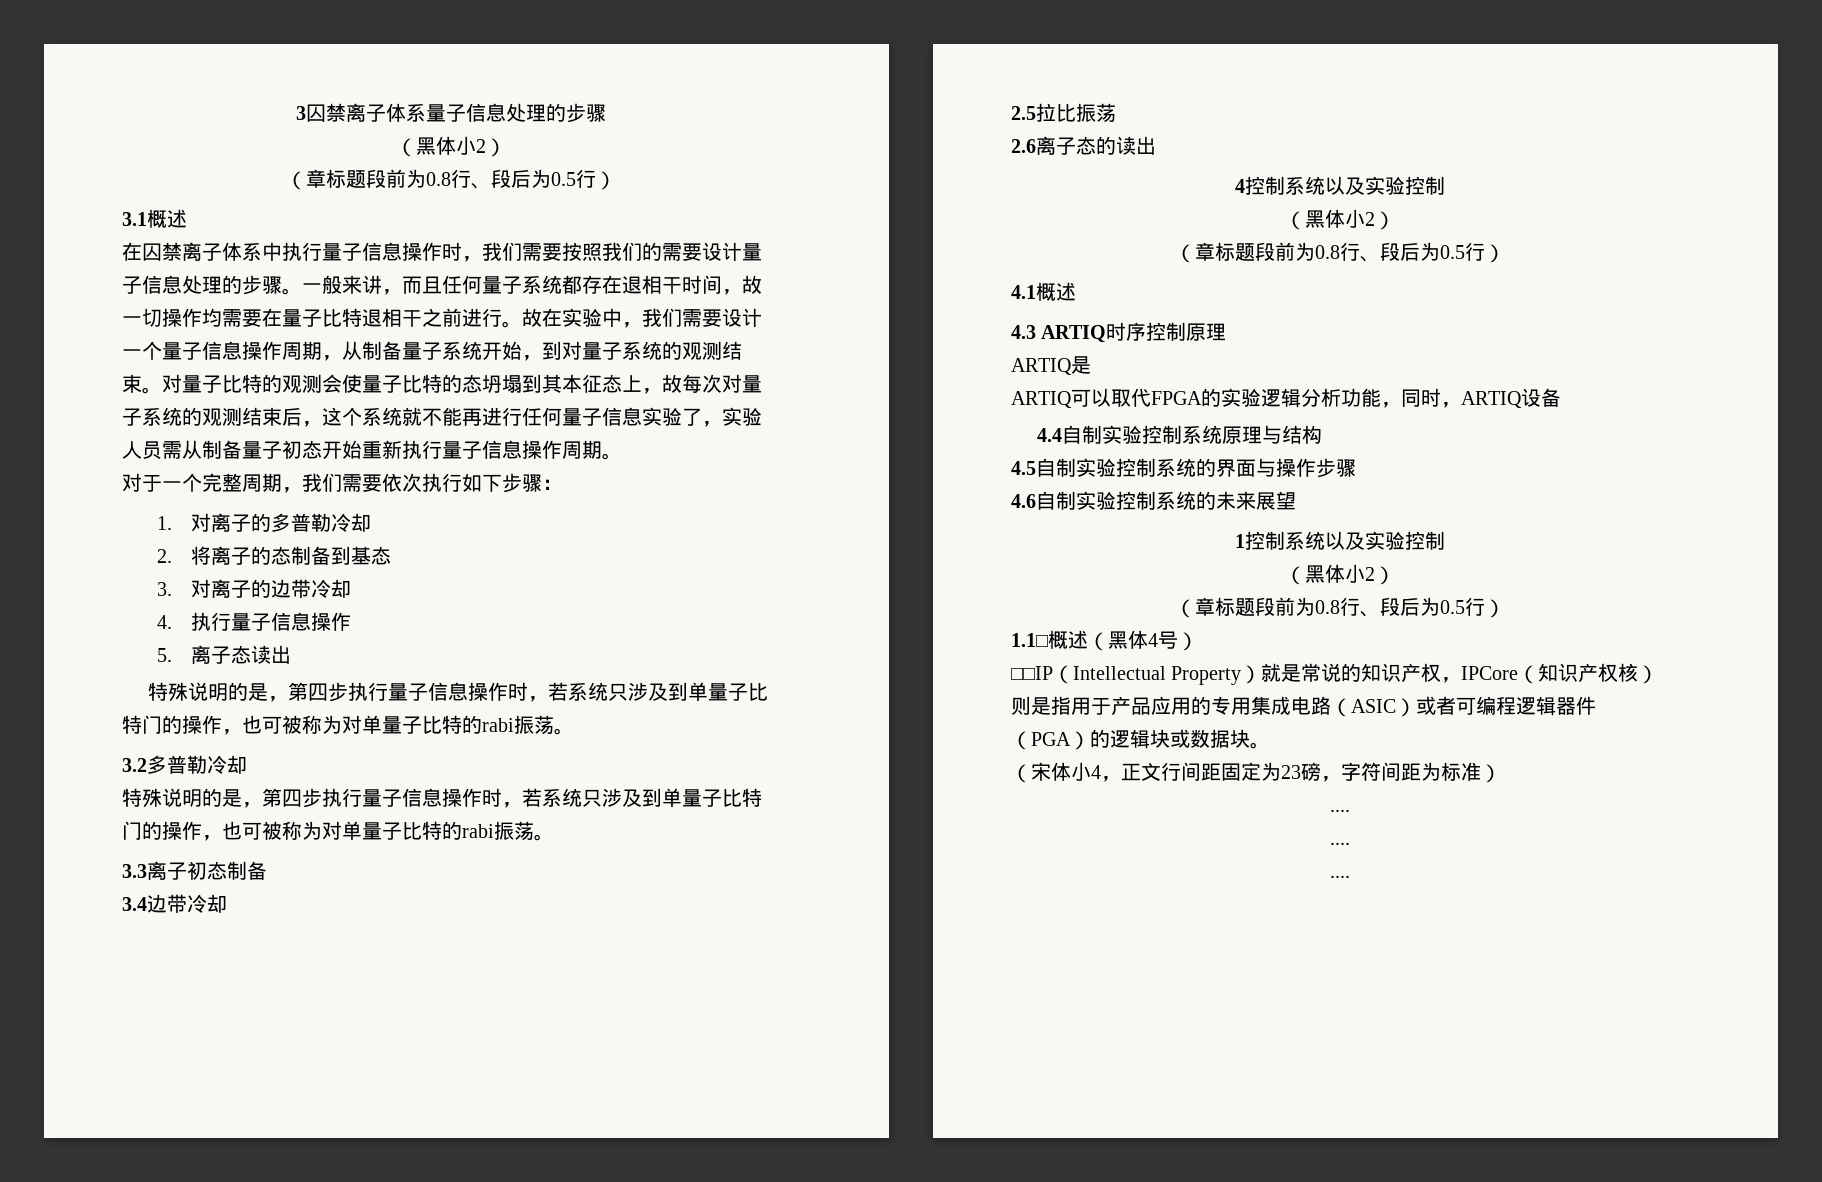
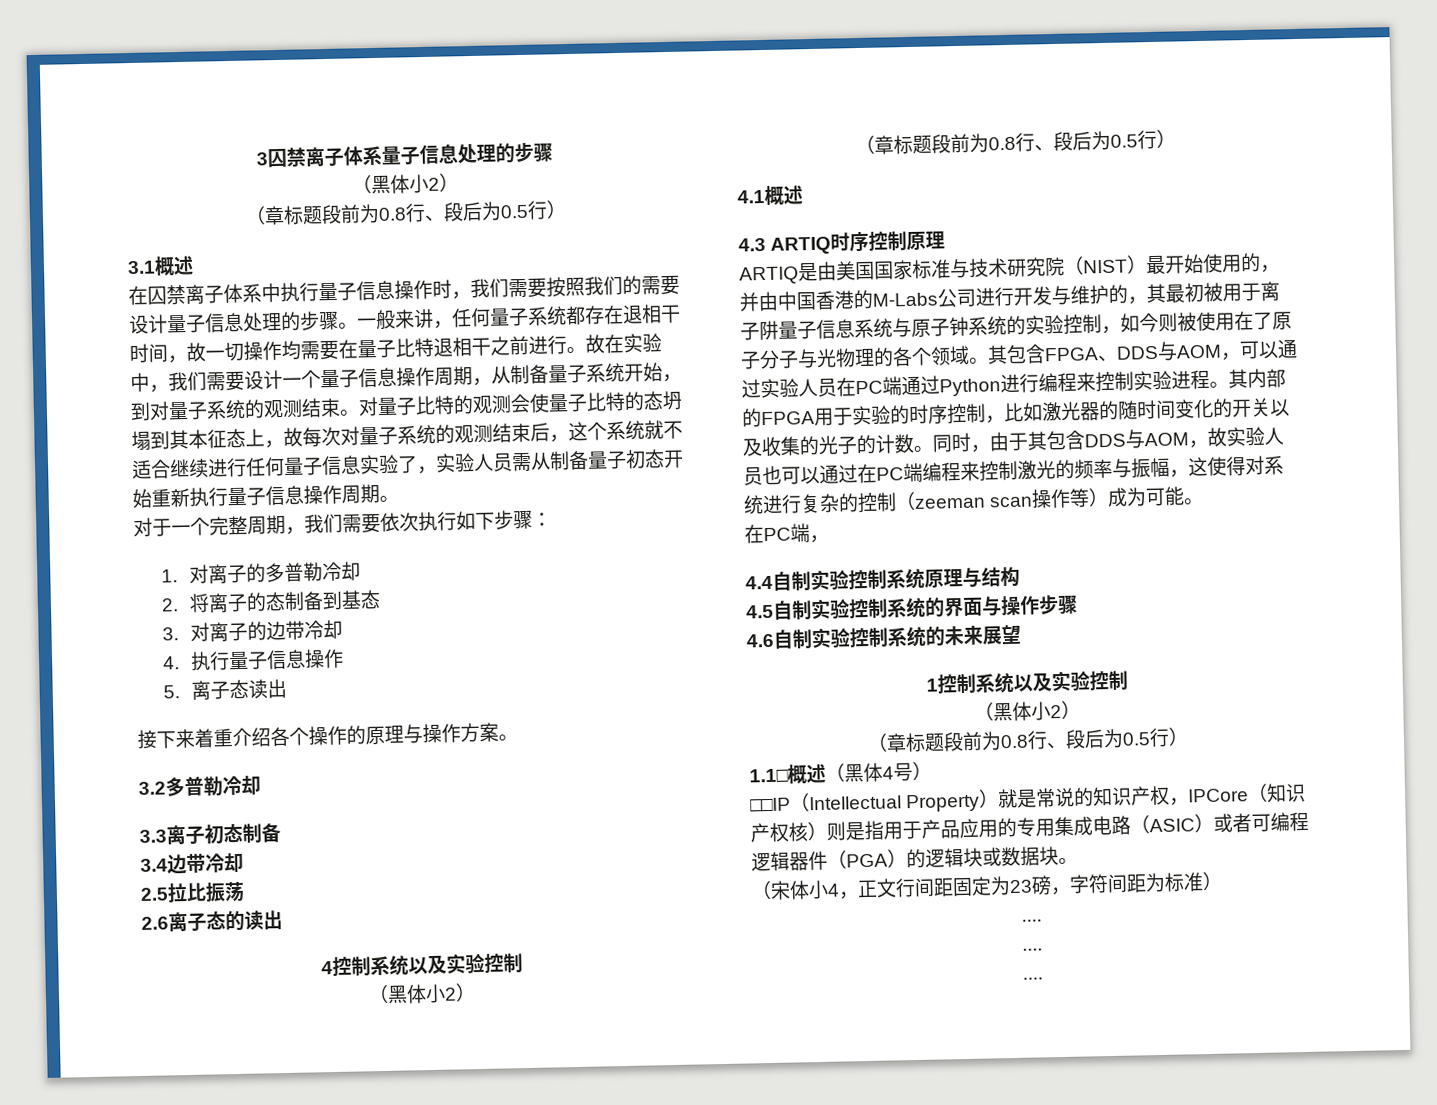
[402,276,442,294] 而且 -> (453, 324) none
[442,407,482,426] 能再 -> [131,458,209,480] 适合继续
[148,682,769,702] [122,715,574,735] [122,755,247,774] [122,788,762,808] [122,821,554,841] 特殊说明的是，第四步执行量子信息操作时，若系统只涉及到单量子比特门的操作，也可被称为对单量子比特的rabi振荡。 // 3.2多普勒冷却 // 特殊说明的是，第四步执行量子信息操作时，若系统只涉及到单量子比特门的操作，也可被称为对单量子比特的rabi振荡。 -> [137,722,518,749] [138,775,261,797] 接下来着重介绍各个操作的原理与操作方案。 // 3.2多普勒冷却
[1011,388,1561,408] // ARTIQ可以取代FPGA的实验逻辑分析功能，同时，ARTIQ设备 -> [817,252,1280,281] [739,281,1280,312] [740,310,1292,341] [740,339,1298,370] [741,368,1286,399] [742,397,1290,428] [742,426,1284,458] [743,455,1284,486] [743,486,1205,515] [744,523,829,544] 由美国国家标准与技术研究院（NIST）最开始使用的，并由中国香港的M-Labs公司进行开发与维护的，其最初被用于离子阱量子信息系统与原子钟系统的实验控制，如今则被使用在了原子分子与光物理的各个领域。其包含FPGA、DDS与AOM，可以通过实验人员在PC端通过Python进行编程来控制实验进程。其内部的FPGA用于实验的时序控制，比如激光器的随时间变化的开关以及收集的光子的计数。同时，由于其包含DDS与AOM，故实验人员也可以通过在PC端编程来控制激光的频率与振幅，这使得对系统进行复杂的控制（zeeman scan操作等）成为可能。 // 在PC端，

